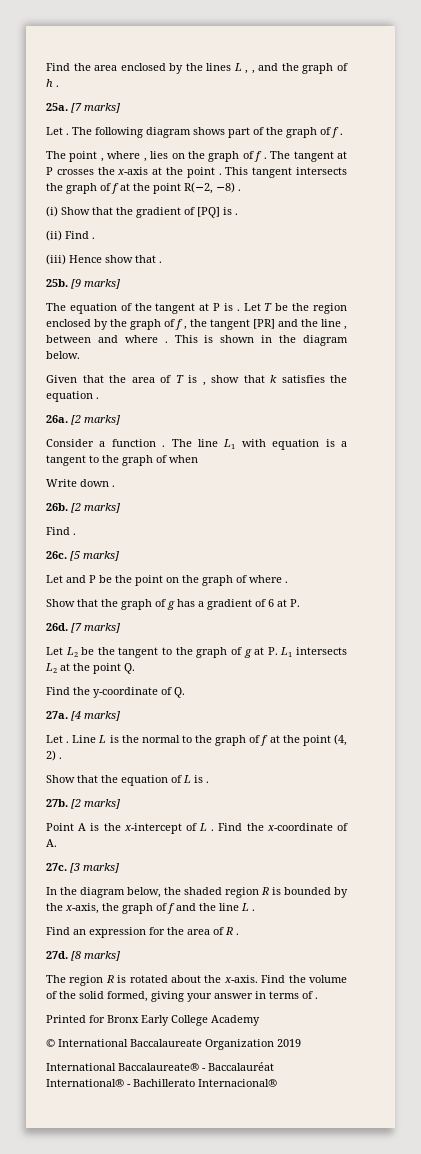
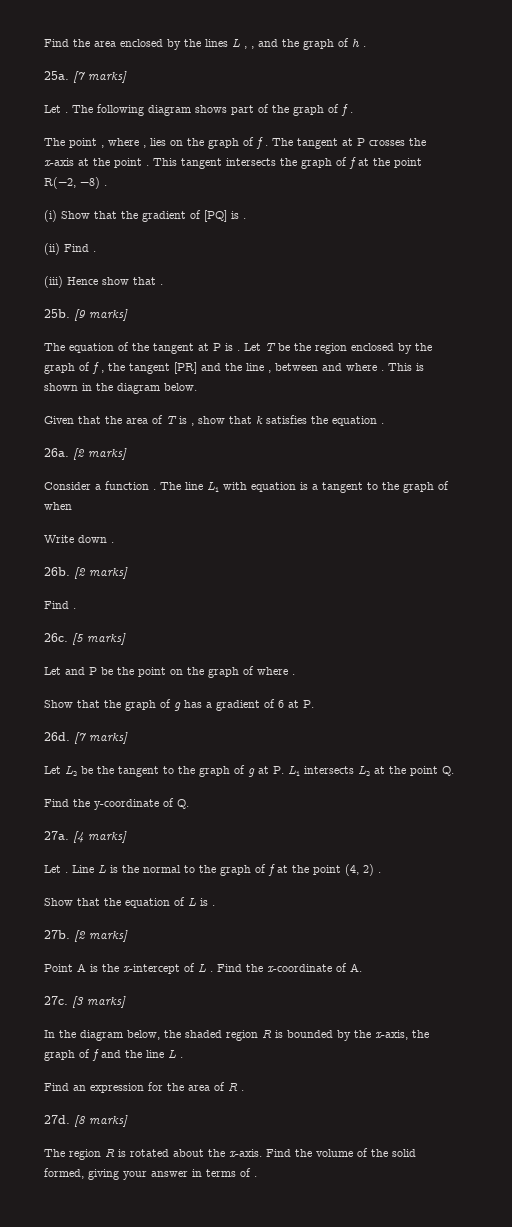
[46,1015,260,1026] [46,1039,301,1050] [46,1062,274,1071] [46,1079,277,1087] // Printed for Bronx Early College Academy // © International Baccalaureate Organization 2019 // International Baccalaureate® - Baccalauréat International® - Bachillerato Internacional® -> (257, 1176) none

